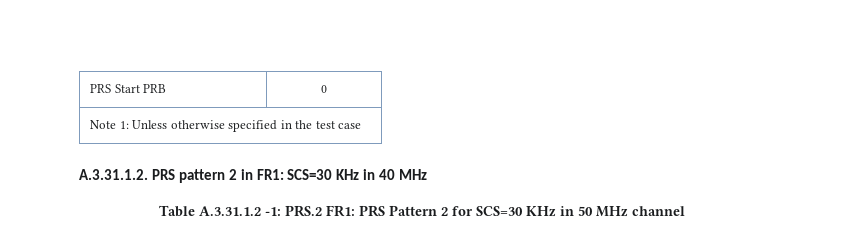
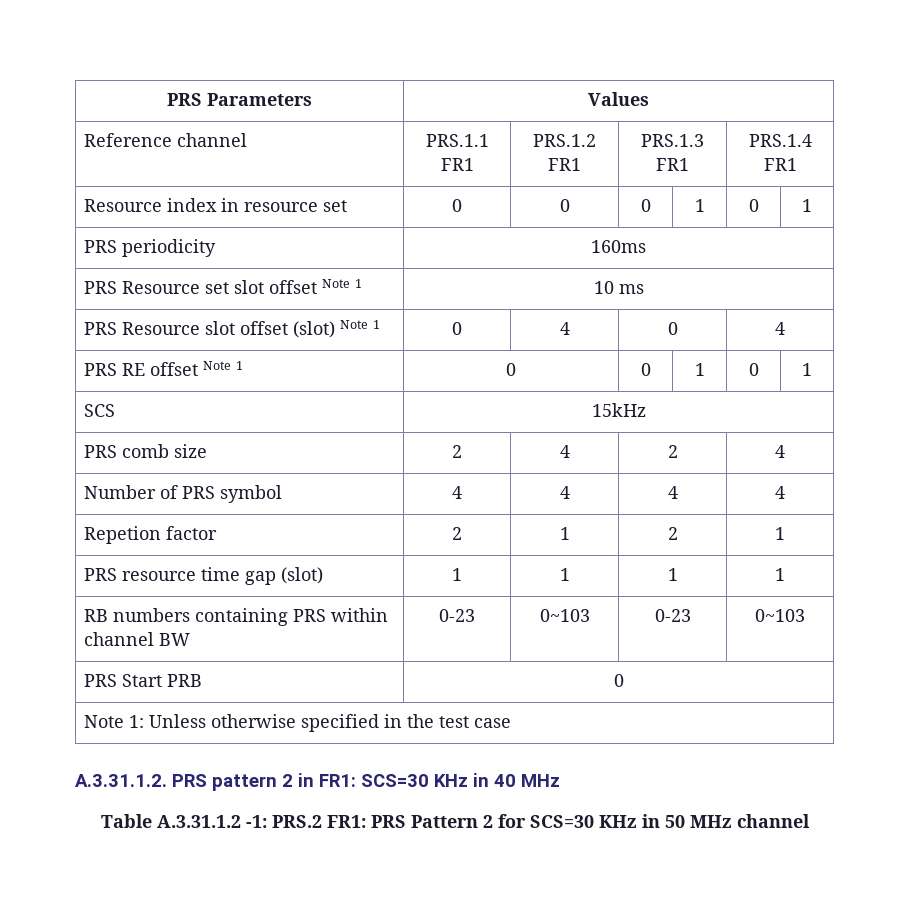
[90,84,112,93] PRS -> [167,93,312,106] [588,92,649,106] [84,133,248,147] [425,134,489,147] [440,158,474,171] [533,134,596,147] [548,158,581,171] [641,134,704,147] [656,158,689,171] [748,134,812,147] [763,158,797,171] [84,198,348,212] [452,199,462,212] [559,199,570,212] [640,199,651,212] [694,199,705,212] [748,199,759,212] [802,199,812,212] [84,239,217,257] [591,240,646,253] [84,279,363,294] [593,281,644,294] [84,320,381,338] [452,322,462,335] [559,322,570,335] [667,322,678,335] [775,322,785,335] [84,361,244,376] [506,363,516,376] [640,363,651,376] [694,363,705,376] [748,363,759,376] [802,363,812,376] [84,404,116,417] [591,403,646,417] [84,444,208,458] [452,445,462,458] [559,445,570,458] [667,445,678,458] [775,445,785,458] [84,485,283,503] [452,486,462,499] [559,486,570,499] [667,486,678,499] [775,486,785,499] [84,526,218,544] [452,527,462,540] [559,527,570,540] [667,527,678,540] [775,527,785,540] [84,567,324,585] [452,568,462,581] [559,568,570,581] [667,568,678,581] [775,568,785,581] [84,608,389,626] [84,632,191,646] [439,609,475,622] [539,609,590,622] [654,609,691,622] [755,609,805,622] [84,674,118,687] PRS Parameters | Values // Reference channel | PRS.1.1 FR1 | PRS.1.2 FR1 | PRS.1.3 FR1 | PRS.1.4 FR1 // Resource index in resource set | 0 | 0 | 0 | 1 | 0 | 1 // PRS periodicity | 160ms // PRS Resource set slot offset Note 1 | 10 ms // PRS Resource slot offset (slot) Note 1 | 0 | 4 | 0 | 4 // PRS RE offset Note 1 | 0 | 0 | 1 | 0 | 1 // SCS | 15kHz // PRS comb size | 2 | 4 | 2 | 4 // Number of PRS symbol | 4 | 4 | 4 | 4 // Repetion factor | 2 | 1 | 2 | 1 // PRS resource time gap (slot) | 1 | 1 | 1 | 1 // RB numbers containing PRS within channel BW | 0-23 | 0~103 | 0-23 | 0~103 // PRS

